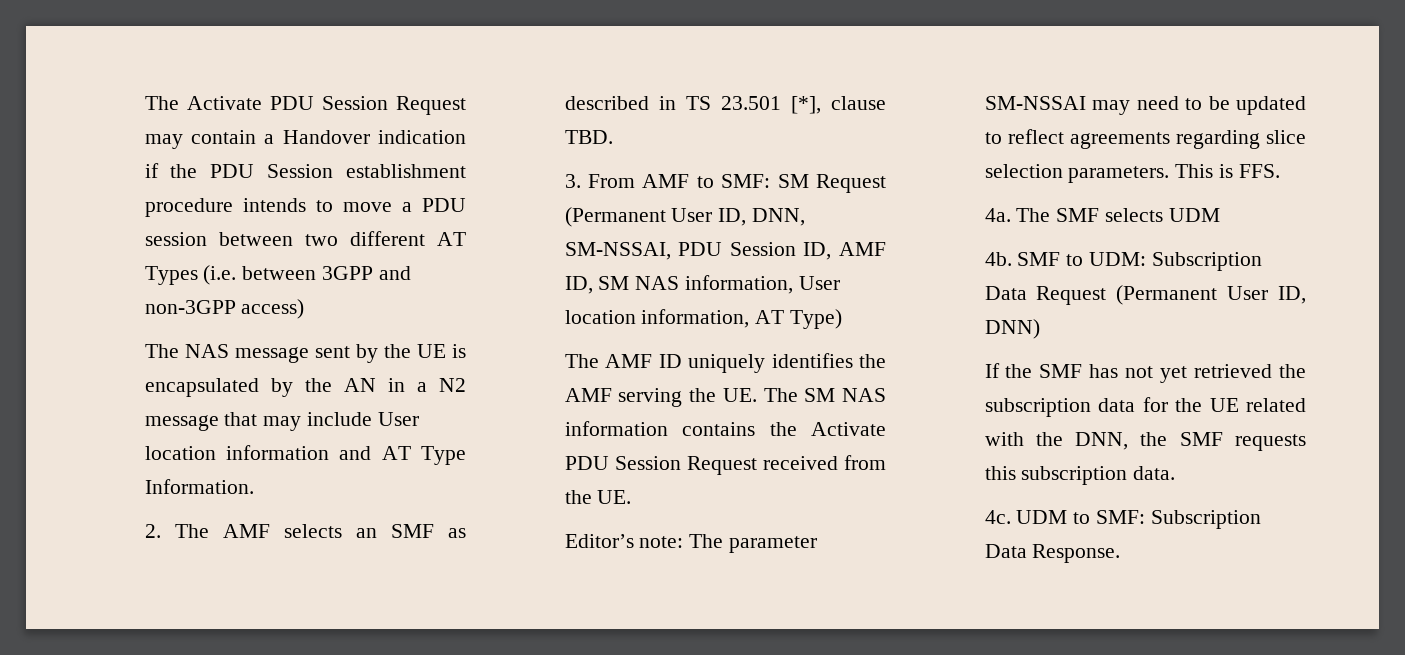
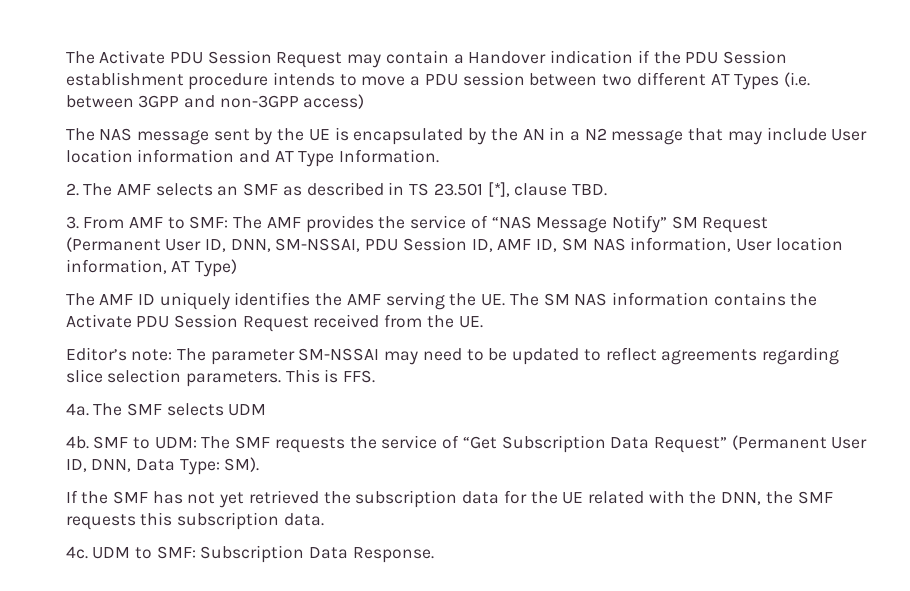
(771, 181) none -> [233,215,667,233] The AMF provides the service of “NAS Message Notify”
[1151,252,1262,271] [984,285,1306,305] [984,319,1040,339] Subscription Data Request (Permanent User ID, DNN) -> [201,435,868,453] [65,457,260,475] The SMF requests the service of “Get Subscription Data Request” (Permanent User ID, DNN, Data Type: SM).

